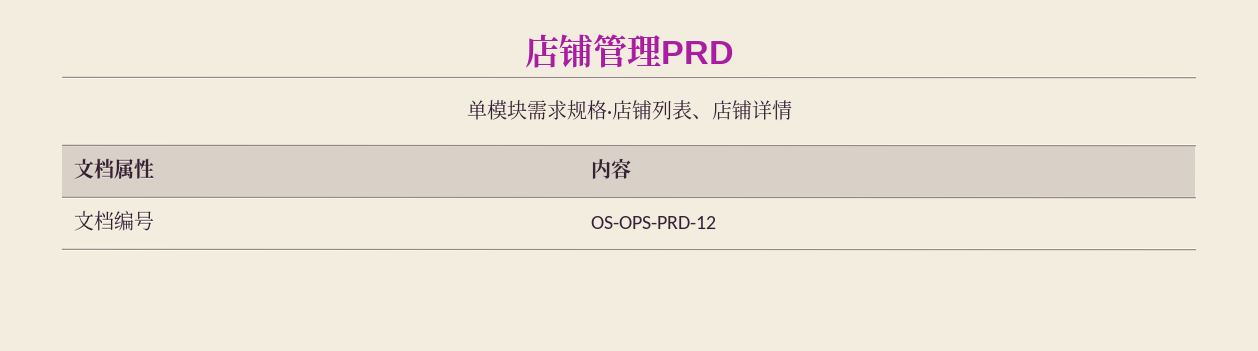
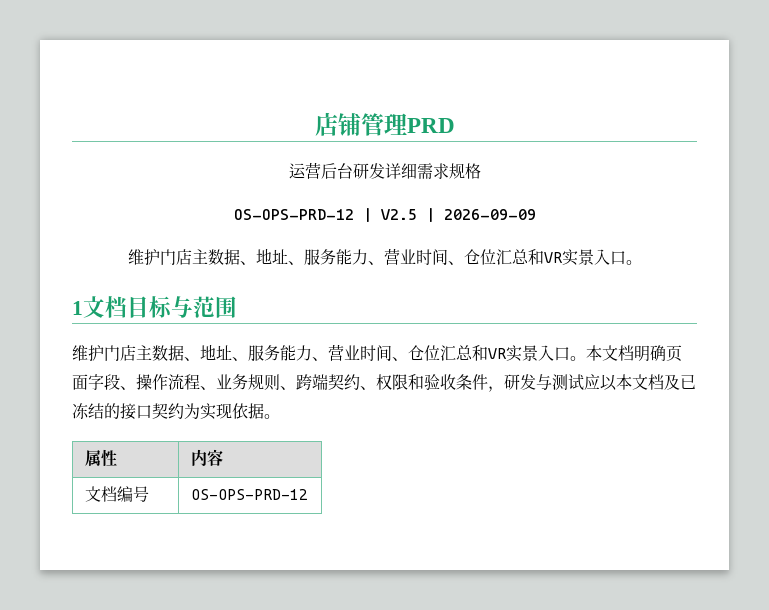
[466,99,793,121] [73,158,116,179] 单模块需求规格·店铺列表、店铺详情 // 文档 -> [288,162,481,179] [233,208,536,222] [127,248,642,266] [72,296,237,318] [72,344,682,362] [72,374,696,392] [72,403,280,420] 运营后台研发详细需求规格 // OS-OPS-PRD-12 | V2.5 | 2026-09-09 // 维护门店主数据、地址、服务能力、营业时间、仓位汇总和VR实景入口。 // 1文档目标与范围 // 维护门店主数据、地址、服务能力、营业时间、仓位汇总和VR实景入口。本文档明确页面字段、操作流程、业务规则、跨端契约、权限和验收条件，研发与测试应以本文档及已冻结的接口契约为实现依据。 //

